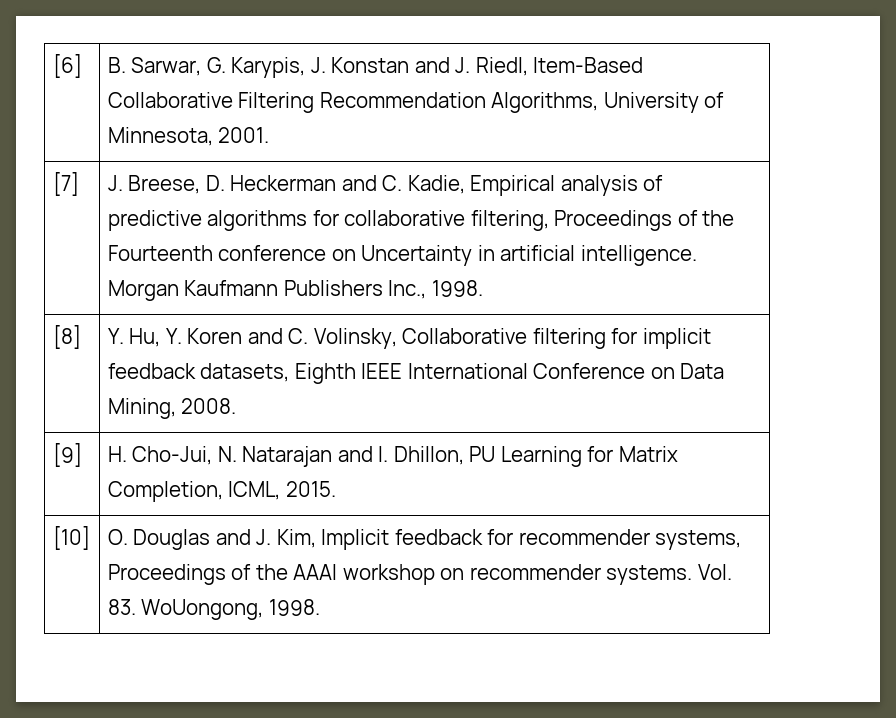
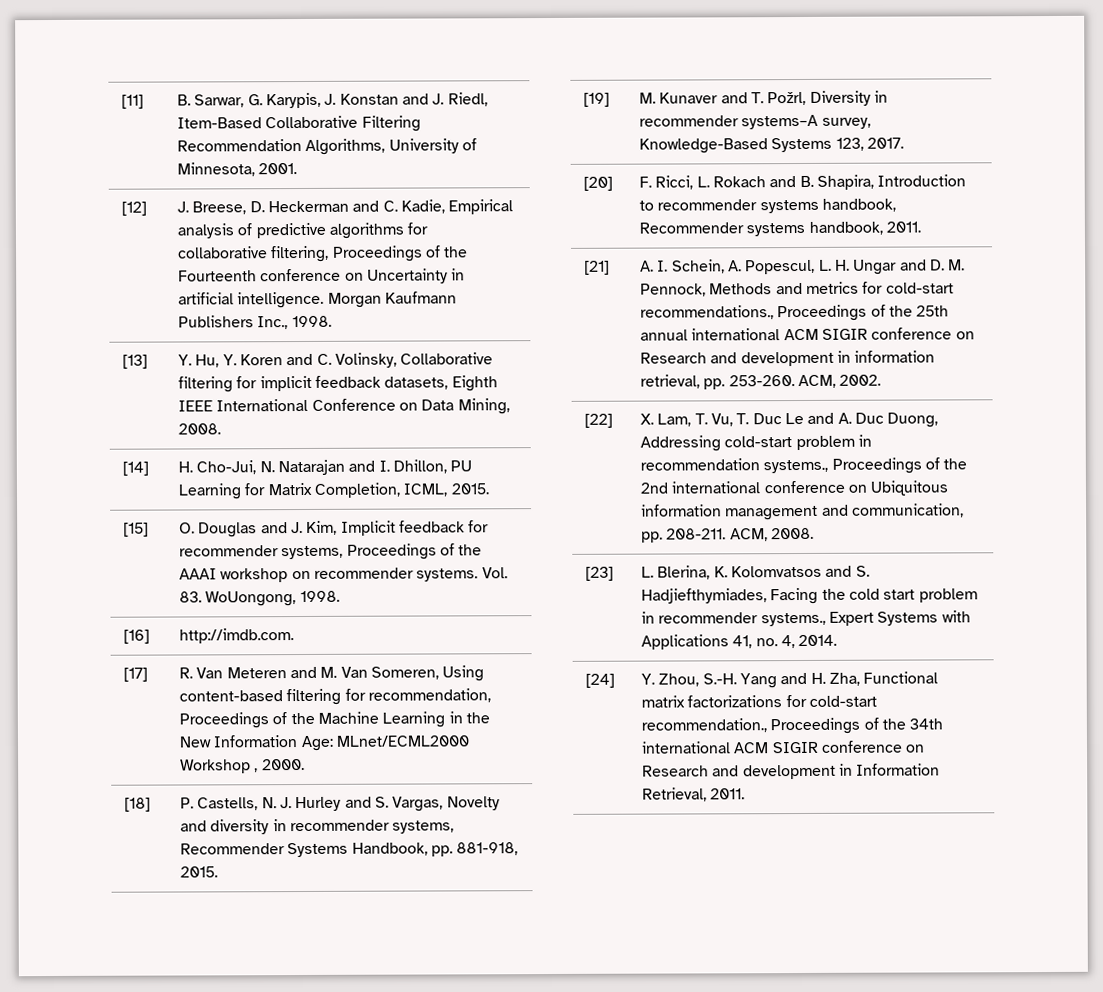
[52,54,82,78] [6] -> [121,94,145,109] [11]
[52,172,79,196] [7] -> [121,201,148,216] [12]
[52,325,81,349] [8] -> [122,354,149,369] [13]
[52,443,82,467] [9] -> [122,461,150,476] [14]
[52,526,90,550] [10] -> [123,522,150,537] [15]
(320, 607) none -> [123,629,151,644] [179,628,295,644] [123,667,149,682] [179,665,485,682] [179,688,492,706] [179,711,490,729] [179,735,471,752] [180,758,305,774] [124,797,152,812] [180,796,500,812] [180,819,455,835] [180,842,519,858] [180,866,219,878] [583,92,611,107] [639,90,888,106] [639,114,871,130] [639,137,905,154] [583,176,614,191] [639,174,967,190] [639,198,897,214] [639,221,922,237] [584,260,611,275] [640,259,966,275] [640,281,954,297] [640,304,950,322] [640,327,975,341] [640,350,936,367] [640,374,882,390] [584,413,614,428] [640,412,939,428] [640,434,873,452] [640,457,968,474] [640,480,950,496] [641,503,965,521] [641,527,815,543] [585,566,615,581] [641,565,870,580] [641,587,978,605] [641,610,971,627] [641,634,838,650] [585,673,616,688] [641,671,939,689] [641,694,878,708] [641,717,944,735] [641,740,926,754] [642,763,941,780] [642,787,746,802] // [16] | http://imdb.com. // [17] | R. Van Meteren and M. Van Someren, Using content-based filtering for recommendation, Proceedings of the Machine Learning in the New Information Age: MLnet/ECML2000 Workshop , 2000. // [18] | P. Castells, N. J. Hurley and S. Vargas, Novelty and diversity in recommender systems, Recommender Systems Handbook, pp. 881-918, 2015. // [19] | M. Kunaver and T. Požrl, Diversity in recommender systems–A survey, Knowledge-Based Systems 123, 2017. // [20] | F. Ricci, L. Rokach and B. Shapira, Introduction to recommender systems handbook, Recommender systems handbook, 2011. // [21] | A. I. Schein, A. Popescul, L. H. Ungar and D. M. Pennock, Methods and metrics for cold-start recommendations., Proceedings of the 25th annual international ACM SIGIR conference on Research and development in information retrieval, pp. 253-260. ACM, 2002. // [22] | X. Lam, T. Vu, T. Duc Le and A. Duc Duong, Addressing cold-start problem in recommendation systems., Proceedings of the 2nd international conference on Ubiquitous information management and communication, pp. 208-211. ACM, 2008. // [23] | L. Blerina, K. Kolomvatsos and S. Hadjiefthymiades, Facing the cold start problem in recommender systems., Expert Systems with Applications 41, no. 4, 2014. // [24] | Y. Zhou, S.-H. Yang and H. Zha, Functional matrix factorizations for cold-start recommendation., Proceedings of the 34th international ACM SIGIR conference on Research and development in Information Retrieval, 2011.

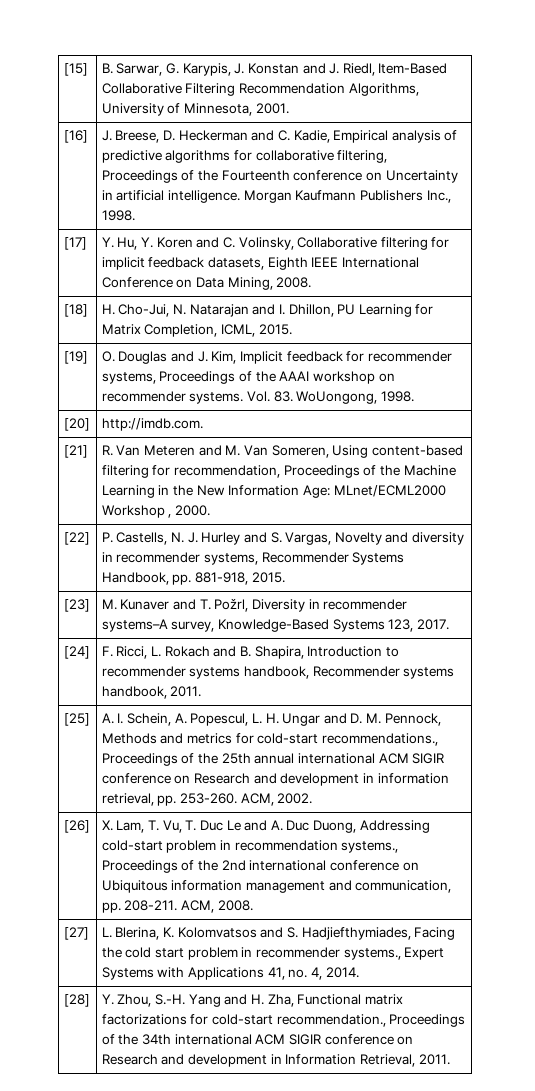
[121,94,145,109] [11] -> [63,63,88,76] [15]
[121,201,148,216] [12] -> [63,130,88,143] [16]
[122,354,149,369] [13] -> [63,237,87,250] [17]
[122,461,150,476] [14] -> [63,304,88,317] [18]
[123,522,150,537] [15] -> [63,351,88,364] [19]
[123,629,151,644] [16] -> [63,418,90,431] [20]
[123,667,149,682] [17] -> [63,445,88,458] [21]
[124,797,152,812] [18] -> [63,532,90,545] [22]
[583,92,611,107] [19] -> [63,599,90,612] [23]
[583,176,614,191] [20] -> [63,646,90,659] [24]
[584,260,611,275] [21] -> [63,713,90,726] [25]
[584,413,614,428] [22] -> [63,820,90,833] [26]
[585,566,615,581] [23] -> [63,927,89,940] [27]
[585,673,616,688] [24] -> [63,994,90,1007] [28]

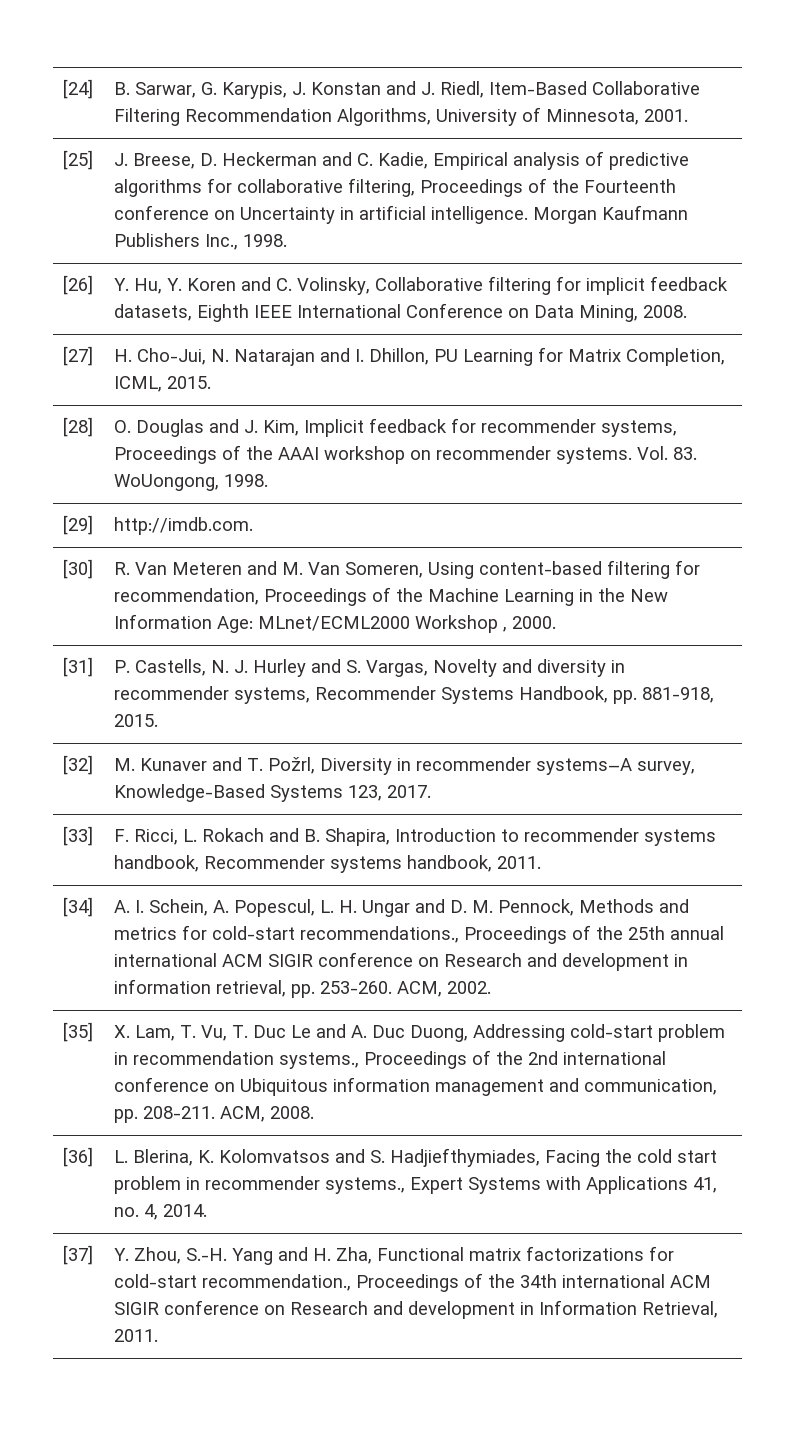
[63,63,88,76] [15] -> [63,79,94,99] [24]
[63,130,88,143] [16] -> [63,150,94,170] [25]
[63,237,87,250] [17] -> [63,275,94,295] [26]
[63,304,88,317] [18] -> [63,346,94,366] [27]
[63,351,88,364] [19] -> [63,417,94,437] [28]
[63,418,90,431] [20] -> [63,515,94,535] [29]
[63,445,88,458] [21] -> [63,559,94,579] [30]
[63,532,90,545] [22] -> [63,657,94,677] [31]
[63,599,90,612] [23] -> [63,755,94,775] [32]
[63,646,90,659] [24] -> [63,826,94,846] [33]
[63,713,90,726] [25] -> [63,897,94,917] [34]
[63,820,90,833] [26] -> [63,1022,94,1042] [35]
[63,927,89,940] [27] -> [63,1147,94,1167] [36]
[63,994,90,1007] [28] -> [63,1245,94,1265] [37]

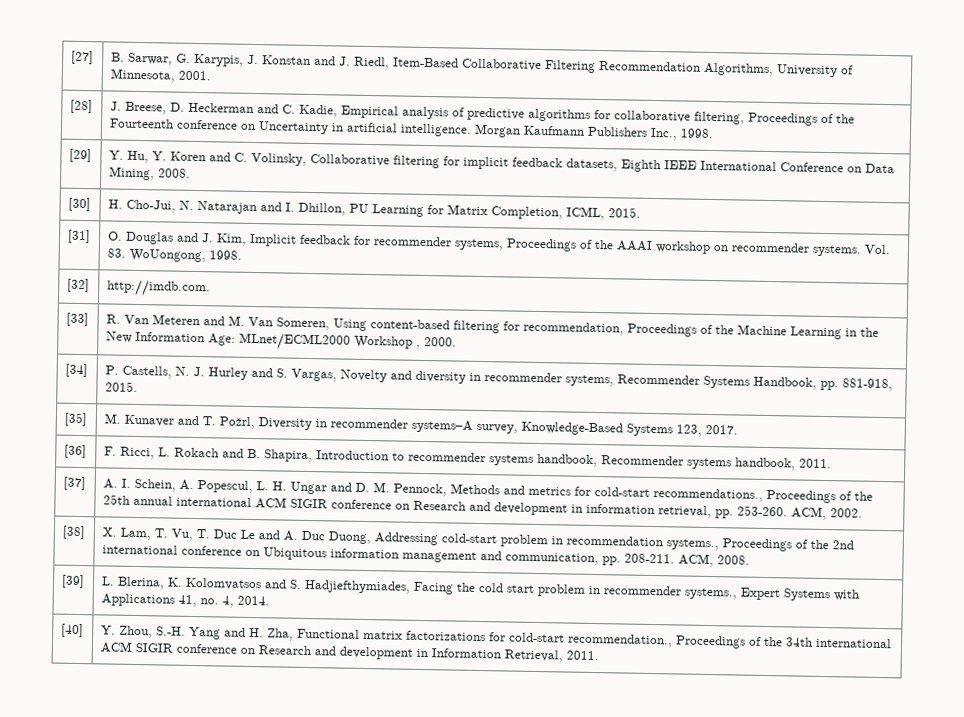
[63,79,94,99] [24] -> [70,50,94,65] [27]
[63,150,94,170] [25] -> [69,99,93,114] [28]
[63,275,94,295] [26] -> [68,148,92,163] [29]
[63,346,94,366] [27] -> [67,197,91,212] [30]
[63,417,94,437] [28] -> [66,229,91,244] [31]
[63,515,94,535] [29] -> [66,278,90,293] [32]
[63,559,94,579] [30] -> [65,312,89,327] [33]
[63,657,94,677] [31] -> [64,363,88,378] [34]
[63,755,94,775] [32] -> [63,412,87,427] [35]
[63,826,94,846] [33] -> [63,444,87,459] [36]
[63,897,94,917] [34] -> [62,476,86,491] [37]
[63,1022,94,1042] [35] -> [61,525,86,540] [38]
[63,1147,94,1167] [36] -> [60,574,85,589] [39]
[63,1245,94,1265] [37] -> [60,623,84,638] [40]

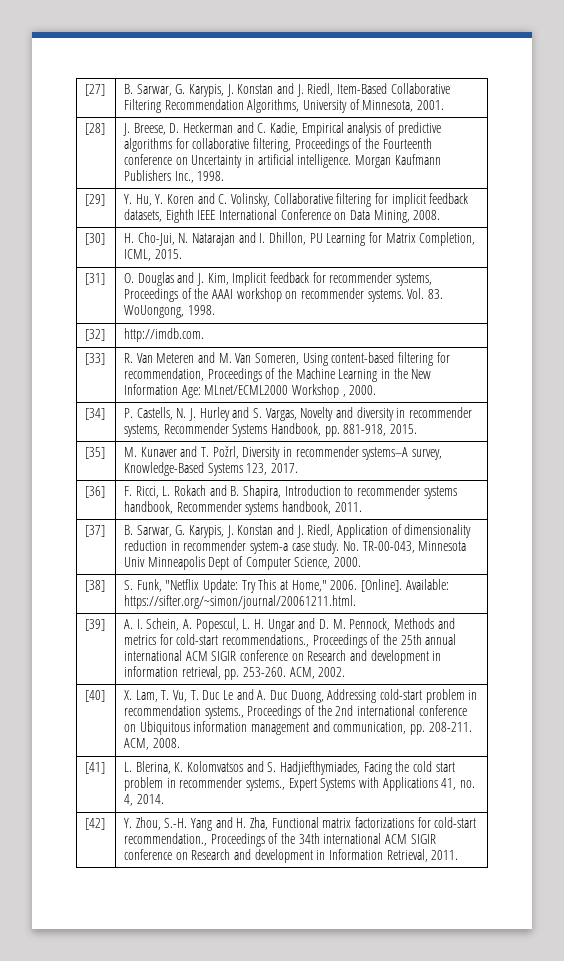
(86, 483) none -> [124,524,472,538] [124,540,467,554] [124,556,362,570] [85,580,106,592] [124,579,449,593] [124,595,357,609] [85,619,106,631] | B. Sarwar, G. Karypis, J. Konstan and J. Riedl, Application of dimensionality reduction in recommender system-a case study. No. TR-00-043, Minnesota Univ Minneapolis Dept of Computer Science, 2000. // [38] | S. Funk, "Netflix Update: Try This at Home," 2006. [Online]. Available: https://sifter.org/~simon/journal/20061211.html. // [39]
[61,525,86,540] [38] -> [85,690,106,702] [40]
[60,574,85,589] [39] -> [85,762,106,774] [41]
[60,623,84,638] [40] -> [85,818,106,830] [42]

